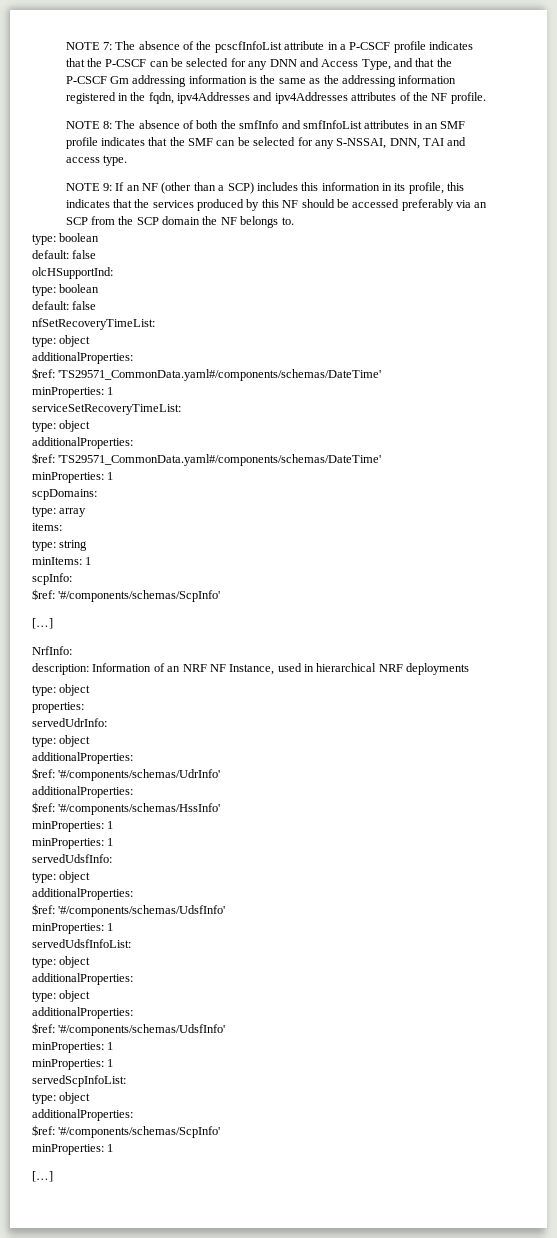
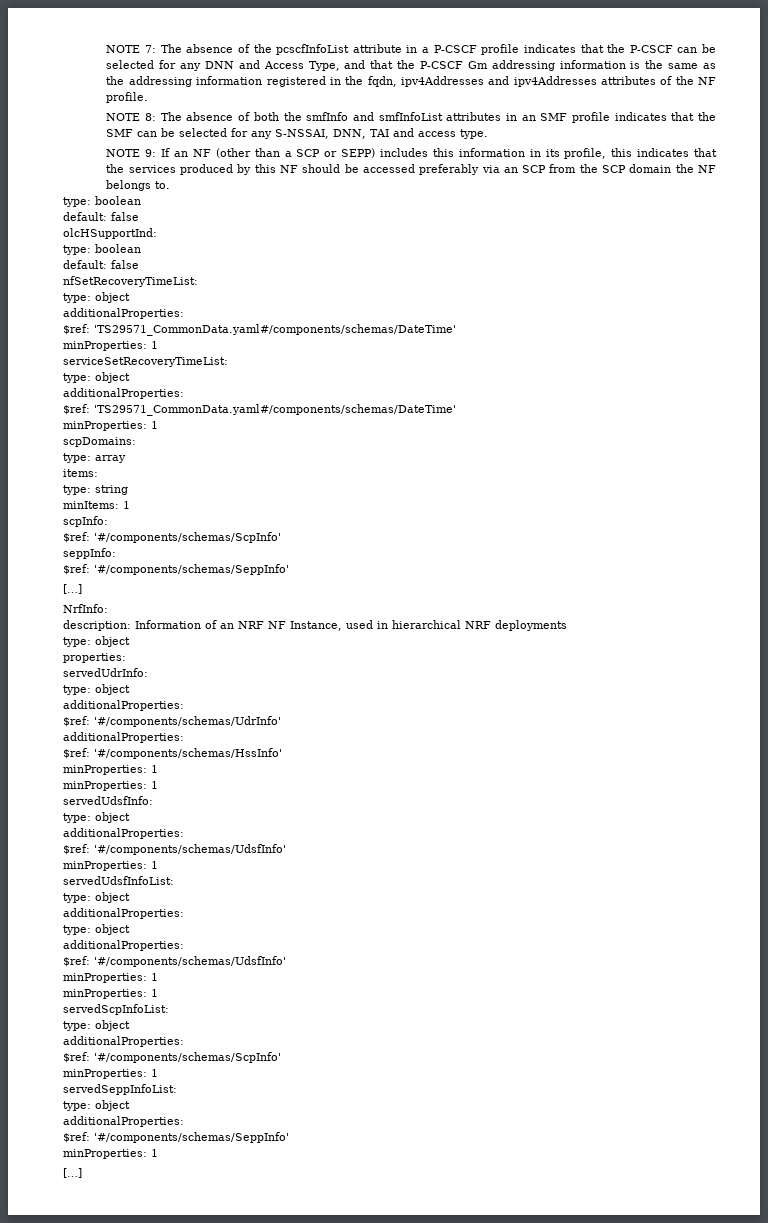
[227,182,254,194] SCP) -> [296,148,376,158] SCP or SEPP)
(221, 596) none -> [63,548,116,559] [63,564,289,575] // seppInfo: // $ref: '#/components/schemas/SeppInfo'
(114, 1148) none -> [63,1084,177,1095] [63,1100,130,1111] [63,1116,184,1127] [63,1132,289,1143] [63,1149,158,1159] // servedSeppInfoList: // type: object // additionalProperties: // $ref: '#/components/schemas/SeppInfo' // minProperties: 1

